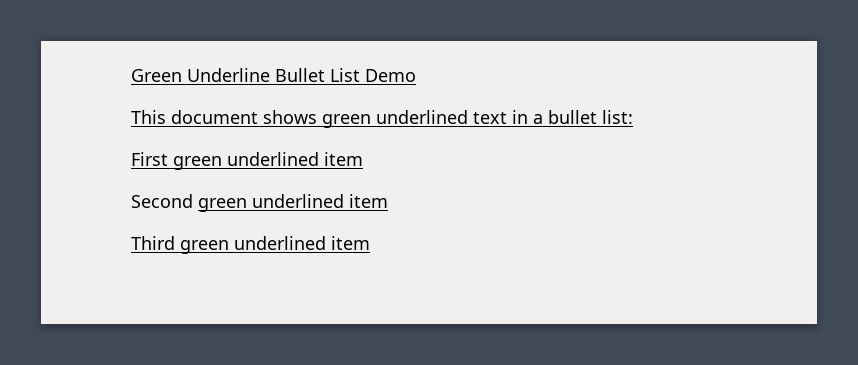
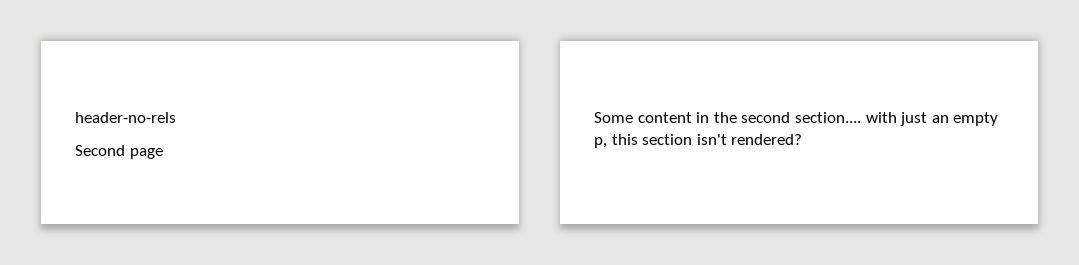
[131,68,416,82] [131,110,633,128] [131,152,363,170] [131,194,388,212] [131,236,370,254] Green Underline Bullet List Demo // This document shows green underlined text in a bullet list: // First green underlined item // Second green underlined item // Third green underlined item -> [75,112,176,123] [75,145,163,159] [594,112,999,126] [594,134,803,148] header-no-rels // Second page // Some content in the second section.... with just an empty p, this section isn't rendered?

